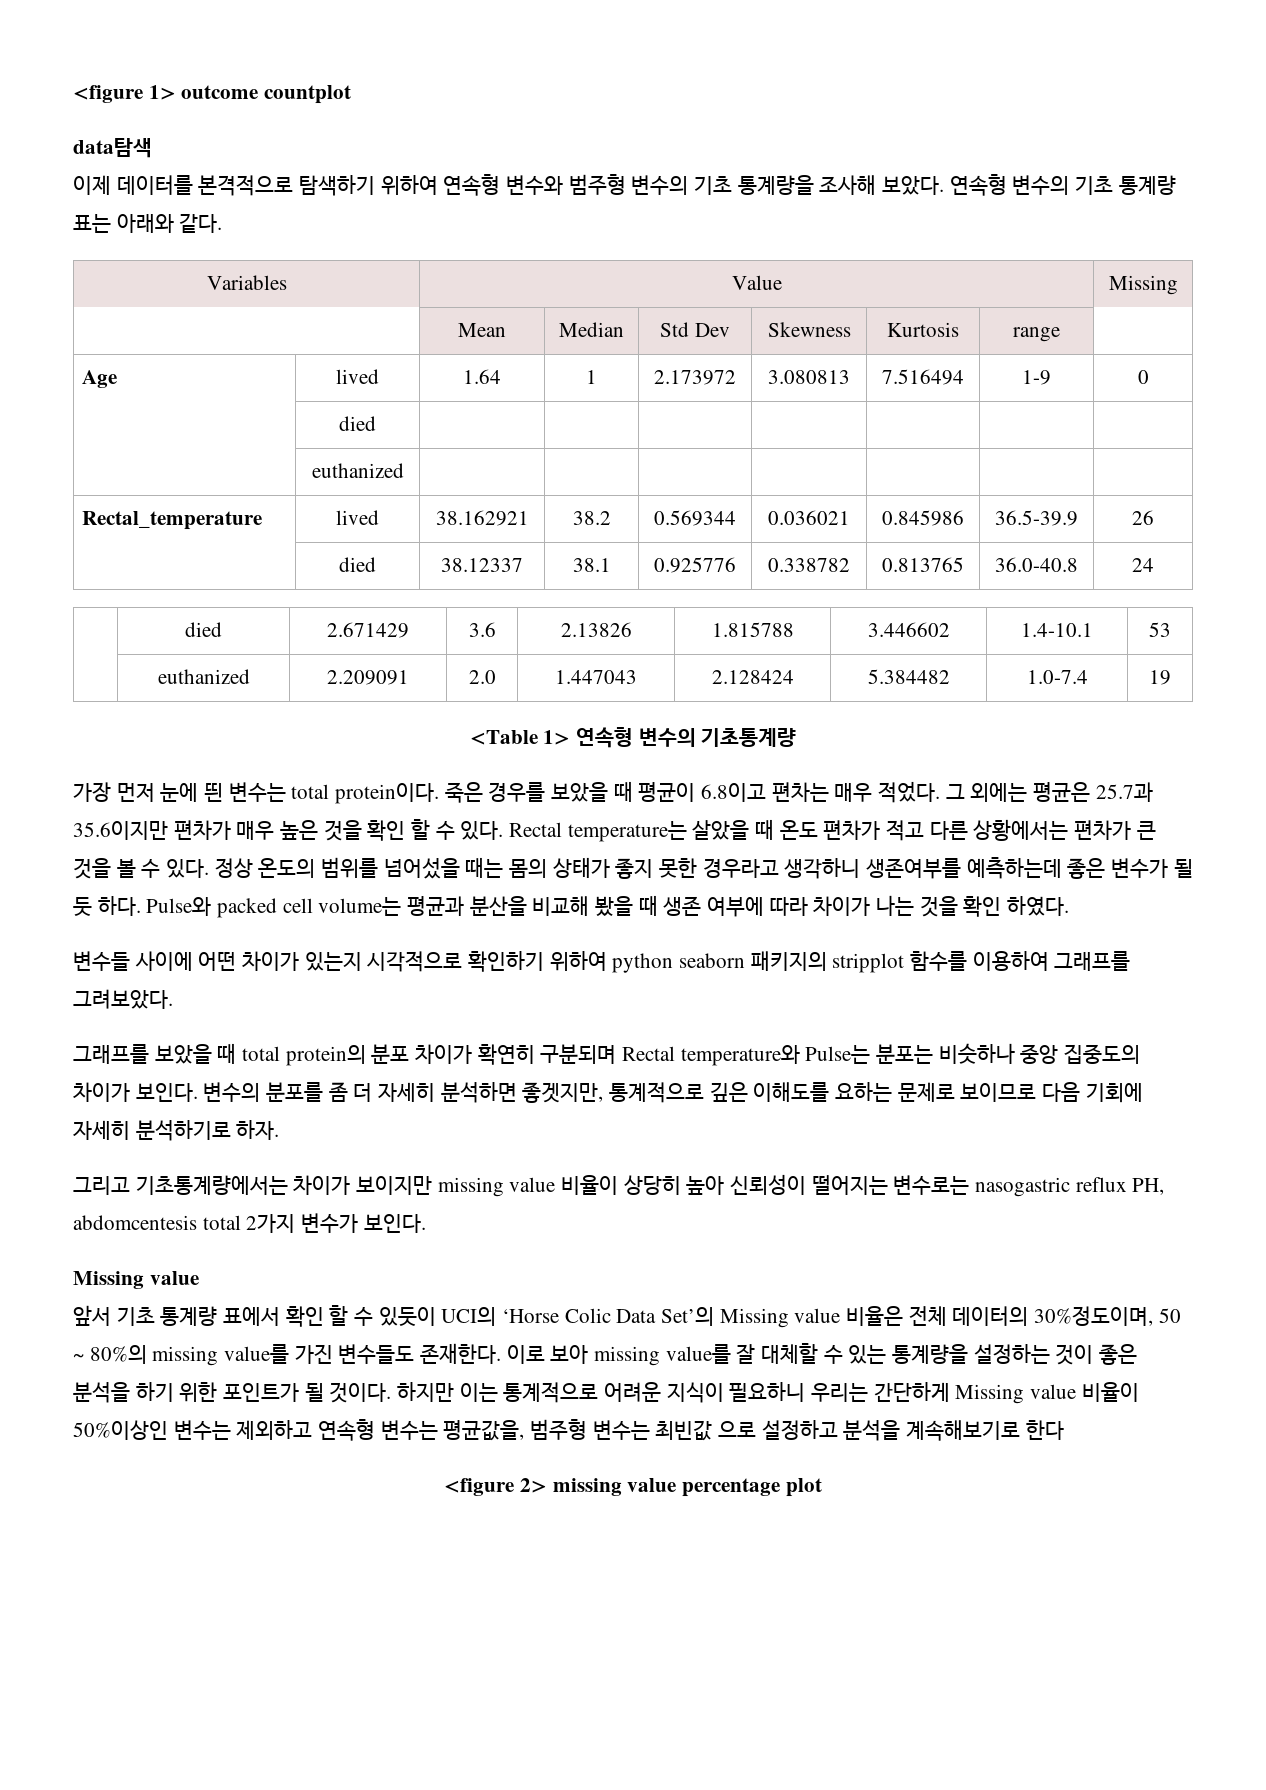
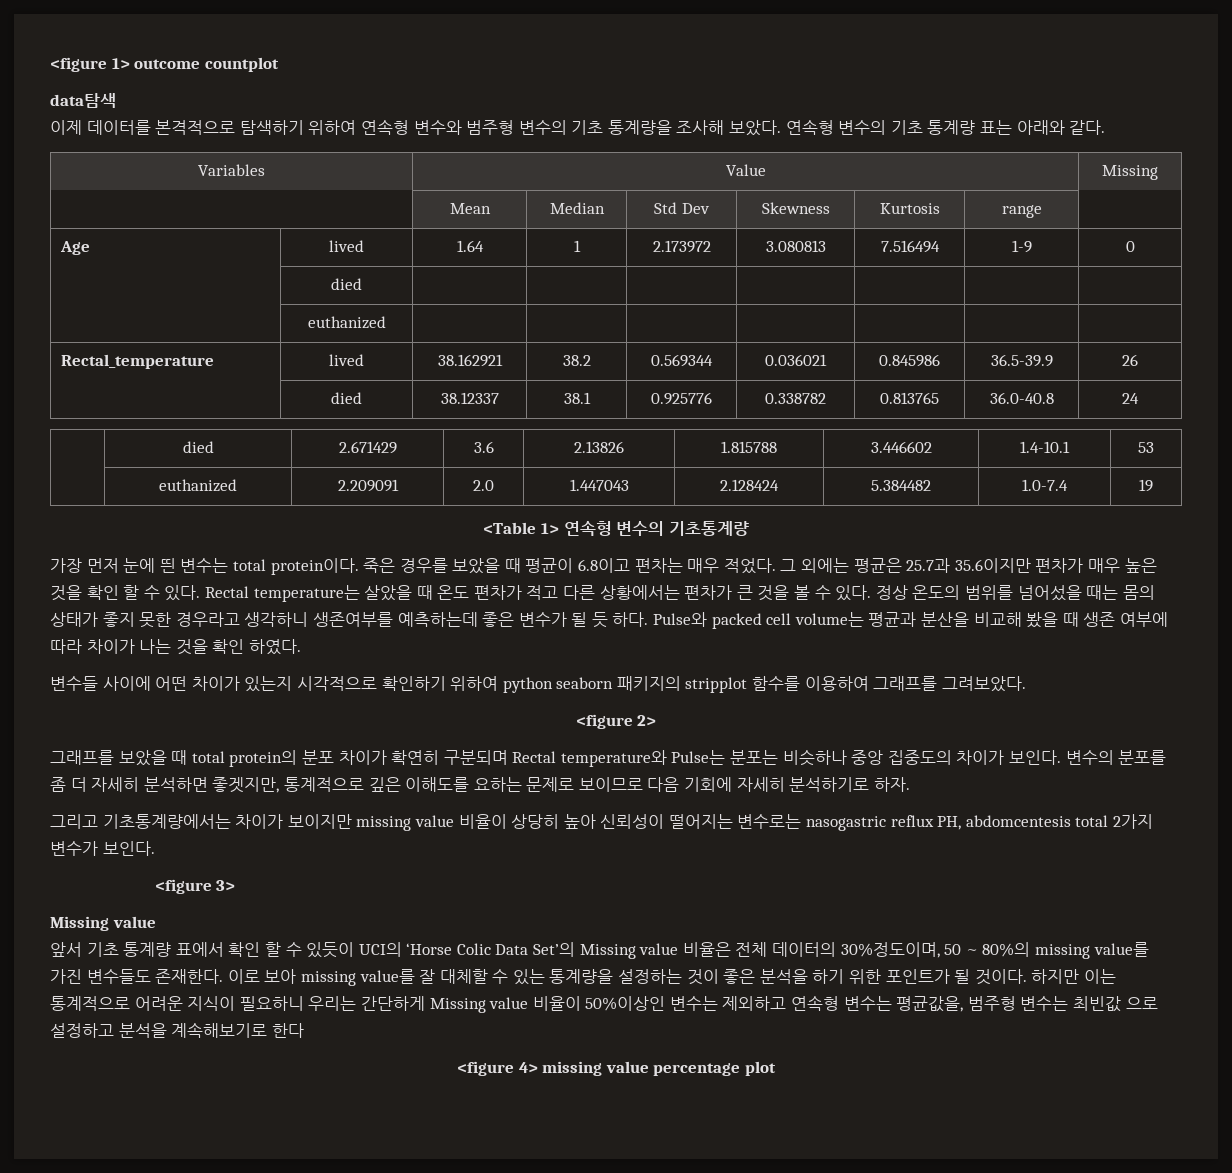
(173, 999) none -> [575,714,657,729] // <figure 2>
(426, 1223) none -> [154,879,236,894] // <figure 3>
[519,1478,547,1493] 2> -> [518,1062,538,1073] 4>

